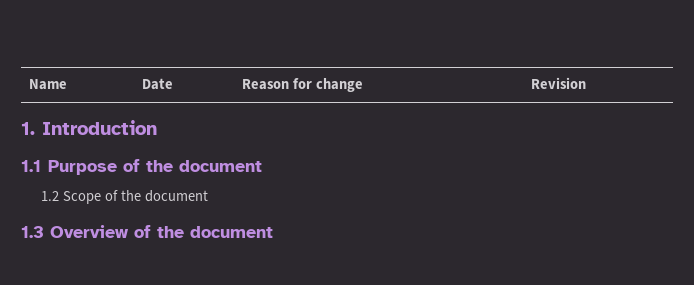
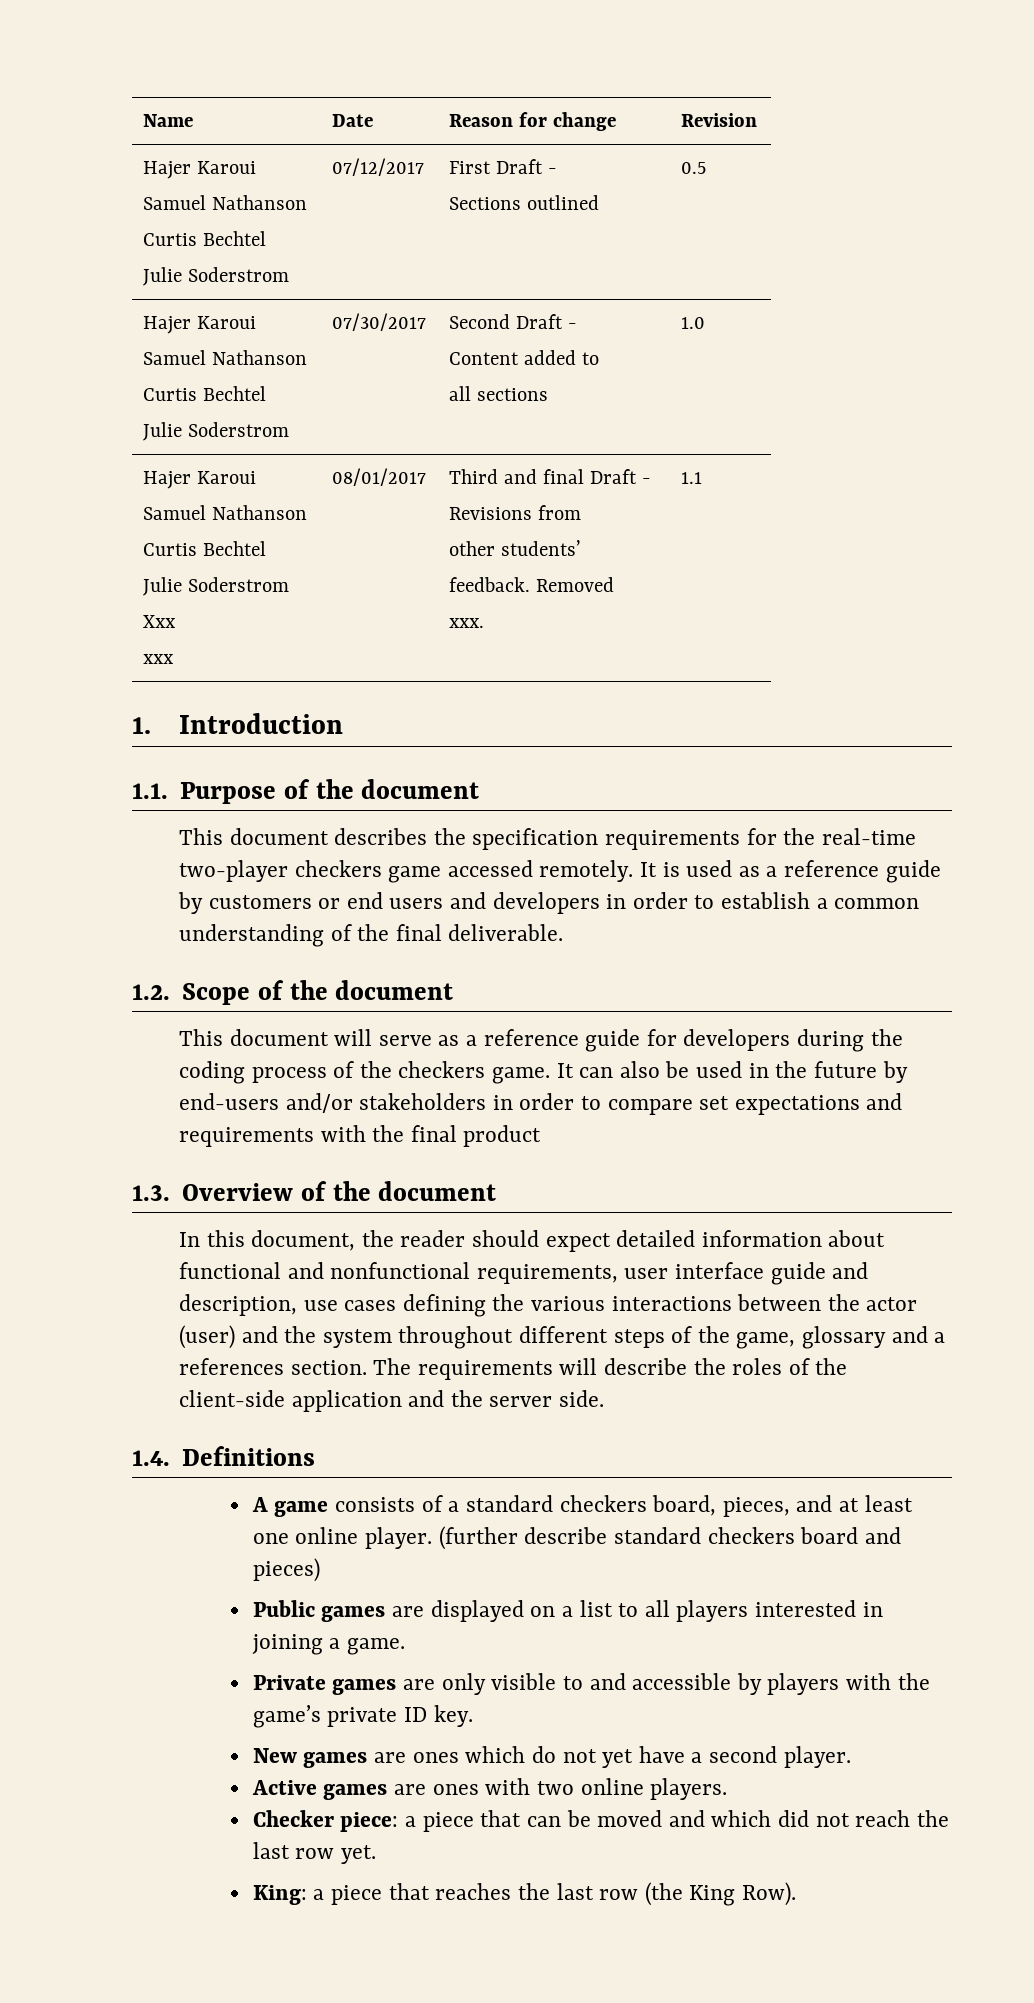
(587, 83) none -> [143,161,257,179] [143,195,308,210] [143,231,267,246] [143,267,290,286] [332,158,425,176] [449,159,558,174] [449,195,600,210] [681,162,707,174] [143,316,257,334] [143,350,308,365] [143,386,267,401] [143,422,290,441] [332,313,427,331] [449,314,578,329] [449,350,600,365] [449,386,549,401] [681,317,706,329] [143,471,257,489] [143,505,308,520] [143,541,267,556] [143,577,290,596] [143,615,176,628] [143,654,174,664] [332,468,427,486] [449,469,651,484] [449,505,582,520] [449,540,582,556] [449,577,615,592] [449,618,485,628] [681,472,703,484] // Hajer Karoui // Samuel Nathanson // Curtis Bechtel // Julie Soderstrom | 07/12/2017 | First Draft - // Sections outlined | 0.5 // Hajer Karoui // Samuel Nathanson // Curtis Bechtel // Julie Soderstrom | 07/30/2017 | Second Draft - // Content added to // all sections | 1.0 // Hajer Karoui // Samuel Nathanson // Curtis Bechtel // Julie Soderstrom // Xxx // xxx | 08/01/2017 | Third and final Draft - // Revisions from // other students’ // feedback. Removed // xxx. | 1.1
[21,160,41,172] 1.1 -> [132,783,168,799] 1.1.
[41,190,208,204] [21,225,273,238] 1.2 Scope of the document // 1.3 Overview of the document -> [178,828,916,850] [178,860,941,883] [177,892,920,914] [178,924,564,947] [132,980,454,1005] [178,1029,903,1052] [178,1061,908,1084] [178,1093,903,1115] [178,1125,542,1147] [132,1181,497,1201] [178,1230,886,1252] [178,1262,869,1285] [178,1294,918,1317] [178,1325,946,1349] [178,1358,848,1380] [178,1390,605,1412] [132,1446,316,1466] [251,1495,913,1517] [252,1526,901,1550] [252,1558,320,1582] [252,1600,883,1622] [251,1634,406,1655] [252,1673,930,1695] [252,1705,473,1728] [252,1746,851,1768] [251,1778,728,1800] [252,1810,949,1832] [252,1842,377,1864] [252,1882,796,1906] This document describes the specification requirements for the real-time two-player checkers game accessed remotely. It is used as a reference guide by customers or end users and developers in order to establish a common understanding of the final deliverable. // 1.2. Scope of the document // This document will serve as a reference guide for developers during the coding process of the checkers game. It can also be used in the future by end-users and/or stakeholders in order to compare set expectations and requirements with the final product // 1.3. Overview of the document // In this document, the reader should expect detailed information about functional and nonfunctional requirements, user interface guide and description, use cases defining the various interactions between the actor (user) and the system throughout different steps of the game, glossary and a references section. The requirements will describe the roles of the client-side application and the server side. // 1.4. Definitions // A game consists of a standard checkers board, pieces, and at least one online player. (further describe standard checkers board and pieces) // Public games are displayed on a list to all players interested in joining a game. // Private games are only visible to and accessible by players with the game’s private ID key. // New games are ones which do not yet have a second player. // Active games are ones with two online players. // Checker piece: a piece that can be moved and which did not reach the last row yet. // King: a piece that reaches the last row (the King Row).

